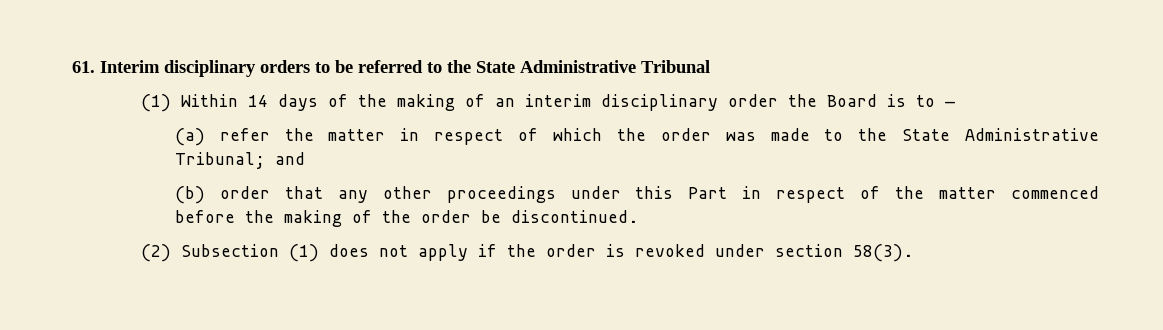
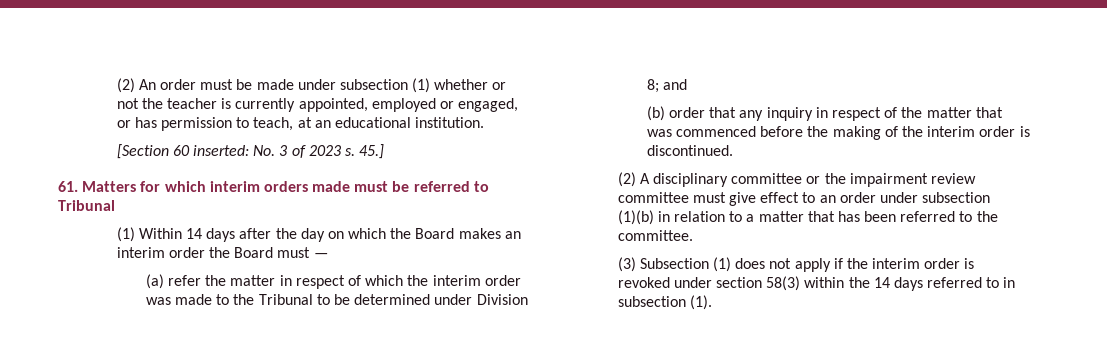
[72,60,636,77] 61. Interim disciplinary orders to be referred to the State Administrative -> [116,78,507,93] [116,98,519,112] [116,117,485,131] [116,144,385,159] [58,181,489,192] (2) An order must be made under subsection (1) whether or not the teacher is currently appointed, employed or engaged, or has permission to teach, at an educational institution. // [Section 60 inserted: No. 3 of 2023 s. 45.] // 61. Matters for which interim orders made must be referred to
[327,94,485,111] of the making of -> [239,228,501,242] after the day on which the Board makes
[600,94,718,111] disciplinary -> (165, 252) none
[886,94,935,107] is to -> [277,247,311,258] must
(646, 134) none -> [432,275,481,286] interim
[902,128,1099,141] [174,152,265,169] State Administrative Tribunal; -> [258,294,528,305] [646,79,659,93] Tribunal to be determined under Division 8;
[382,186,728,203] other proceedings under this Part -> [766,107,813,121] inquiry
(997, 193) none -> [975,107,1003,118] [646,129,672,137] that was
[420,210,501,223] order be -> [927,126,1030,137] interim order is
(171, 253) none -> [639,173,976,187] [617,192,991,206] [617,210,998,225] [617,230,693,241] [617,257,636,272] A disciplinary committee or the impairment review committee must give effect to an order under subsection (1)(b) in relation to a matter that has been referred to the committee. // (3)
(536, 250) none -> [872,258,921,269] interim
[852,244,913,262] 58(3). -> [766,276,1016,291] [617,295,712,310] 58(3) within the 14 days referred to in subsection (1).

